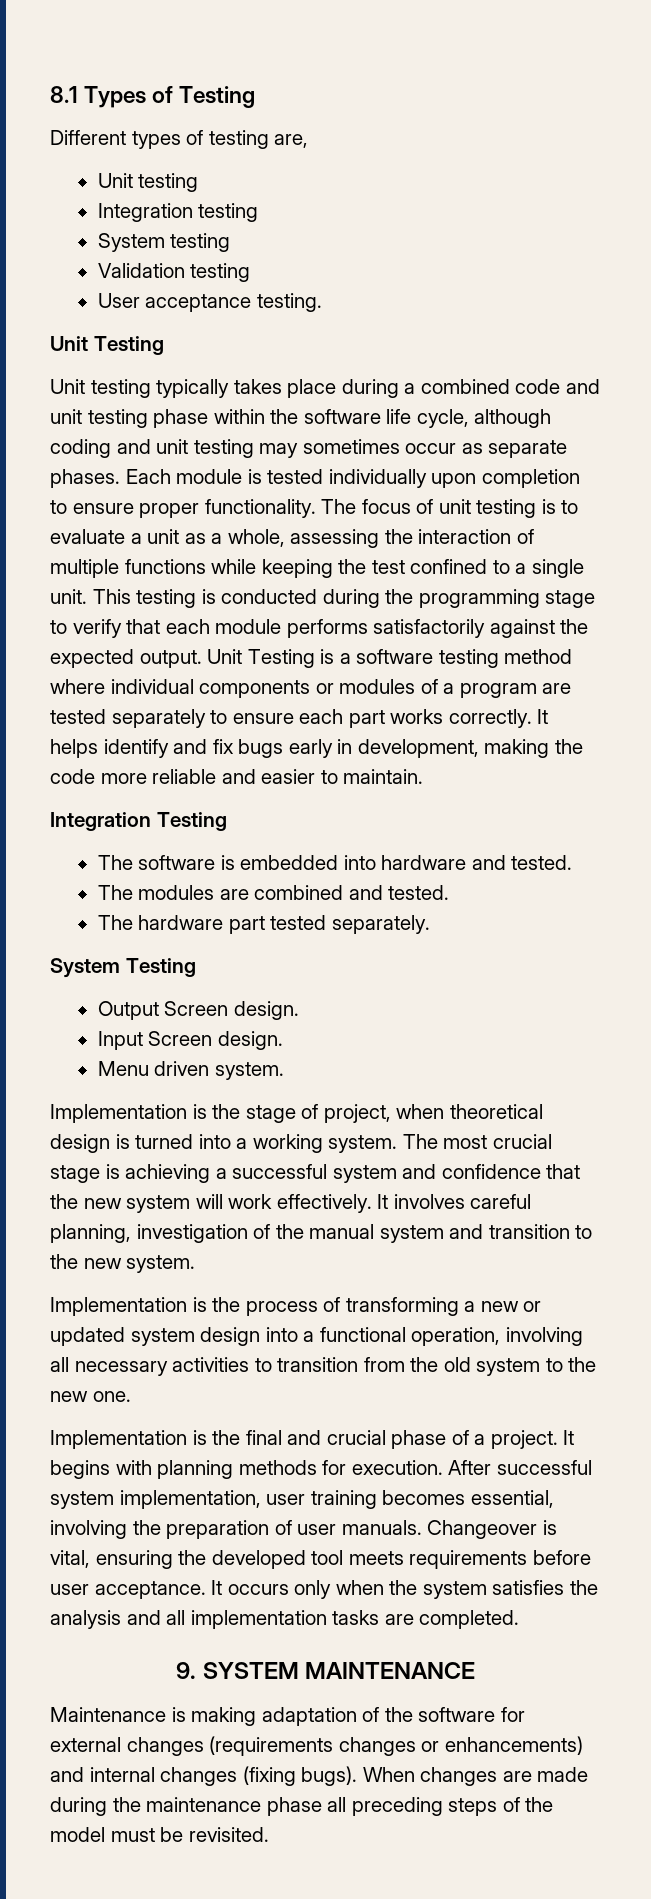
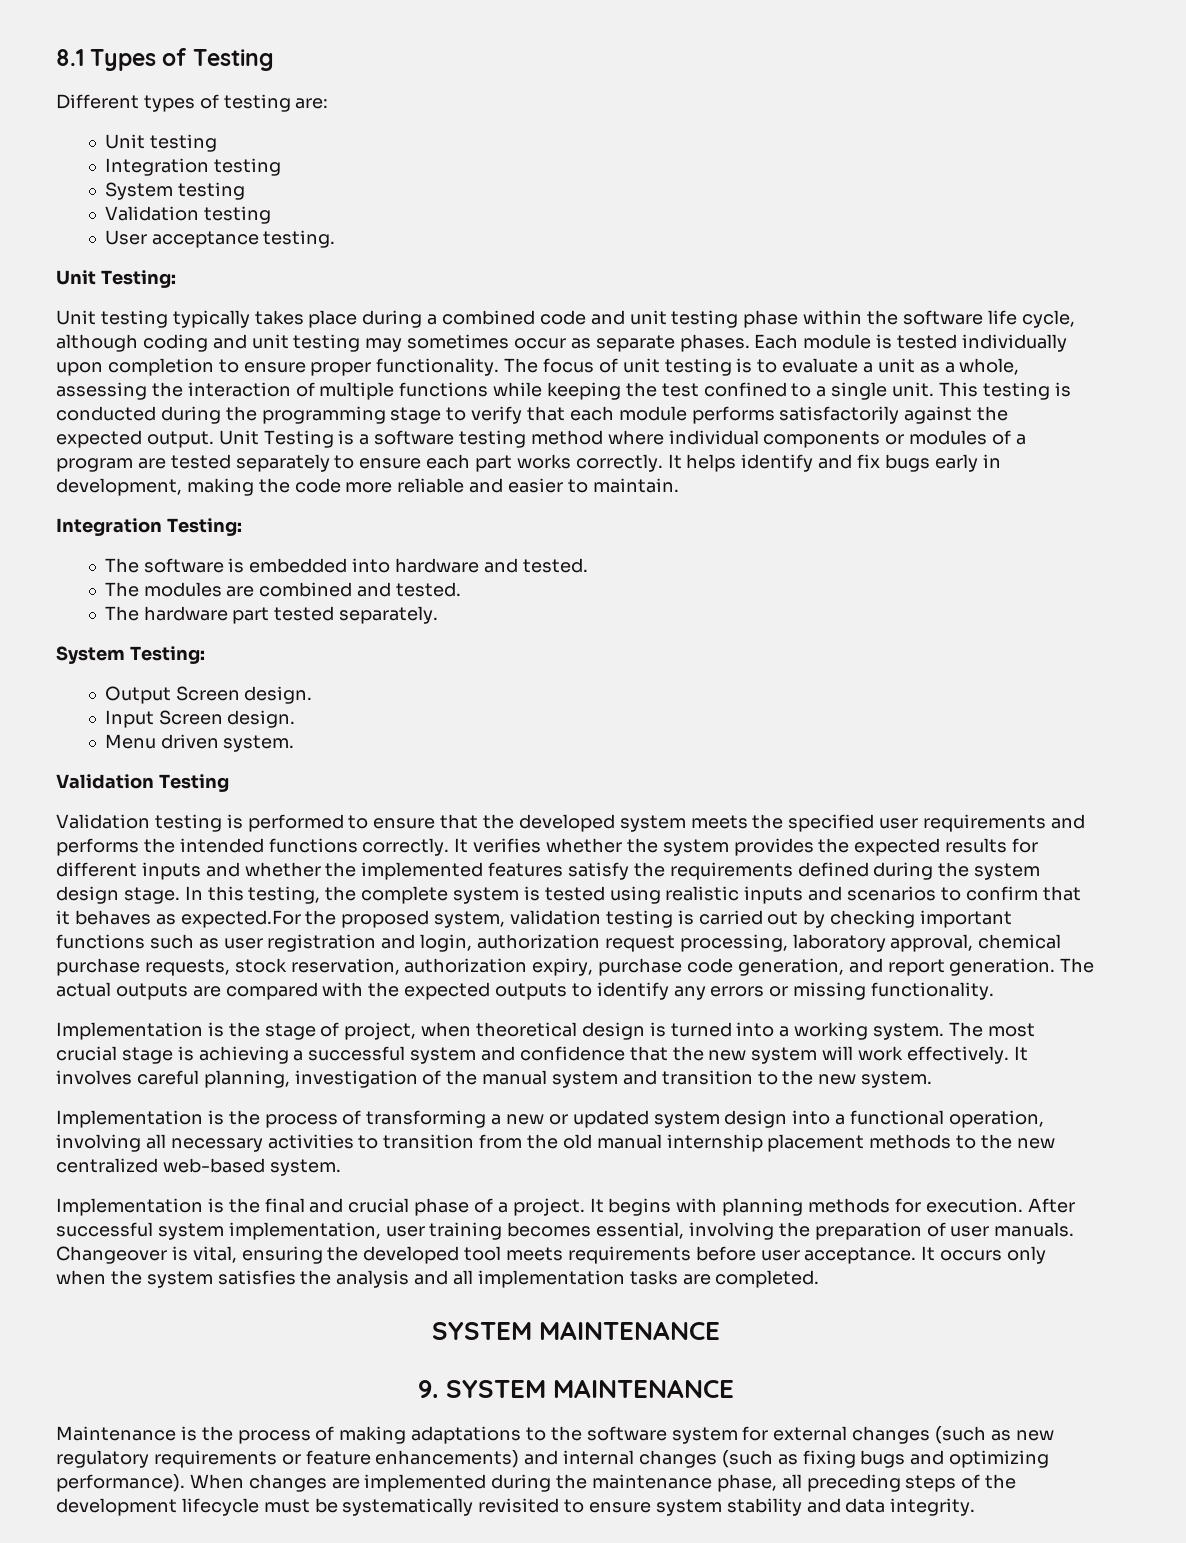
[274,134,309,148] are, -> [295,98,329,109] are:
[93,336,164,355] Testing -> [100,270,176,288] Testing:
[156,812,227,831] Testing -> [166,518,242,536] Testing:
[125,958,196,977] Testing -> [129,646,205,664] Testing:
(284, 1071) none -> [56,774,229,792] [56,814,1085,832] [56,838,1039,856] [56,862,1041,880] [56,886,1081,904] [56,910,1013,928] [56,934,1062,952] [56,958,1095,976] [56,982,995,1000] // Validation Testing // Validation testing is performed to ensure that the developed system meets the specified user requirements and performs the intended functions correctly. It verifies whether the system provides the expected results for different inputs and whether the implemented features satisfy the requirements defined during the system design stage. In this testing, the complete system is tested using realistic inputs and scenarios to confirm that it behaves as expected.For the proposed system, validation testing is carried out by checking important functions such as user registration and login, authorization request processing, laboratory approval, chemical purchase requests, stock reservation, authorization expiry, purchase code generation, and report generation. The actual outputs are compared with the expected outputs to identify any errors or missing functionality.
[476,1357,597,1376] [50,1391,131,1402] system to the new one. -> [596,1134,1055,1152] [56,1158,341,1176] manual internship placement methods to the new centralized web-based system.
(520, 1619) none -> [431,1321,721,1340] // SYSTEM MAINTENANCE
[191,1707,496,1726] making adaptation of the software -> [201,1426,738,1444] the process of making adaptations to the software system
[209,1736,583,1756] [50,1766,358,1786] (requirements changes or enhancements) and internal changes (fixing bugs). -> [935,1426,1054,1444] [56,1450,1050,1468] [56,1474,185,1492] (such as new regulatory requirements or feature enhancements) and internal changes (such as fixing bugs and optimizing performance).
[537,1767,589,1782] made -> [364,1474,487,1492] implemented
[266,1797,322,1816] phase -> [716,1474,777,1492] phase,
[50,1827,269,1842] model must be revisited. -> [56,1498,976,1516] development lifecycle must be systematically revisited to ensure system stability and data integrity.

